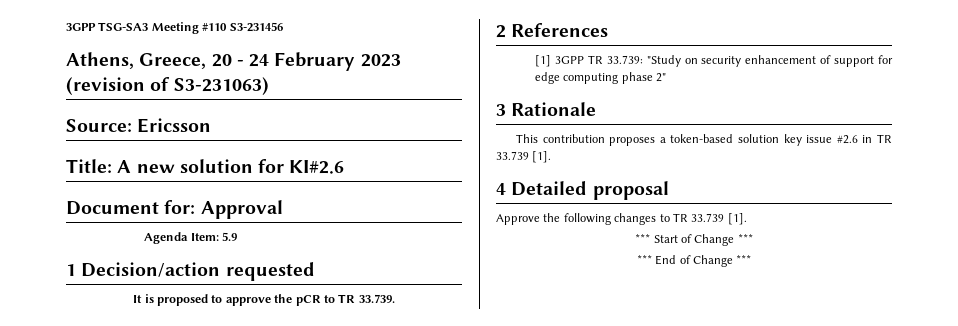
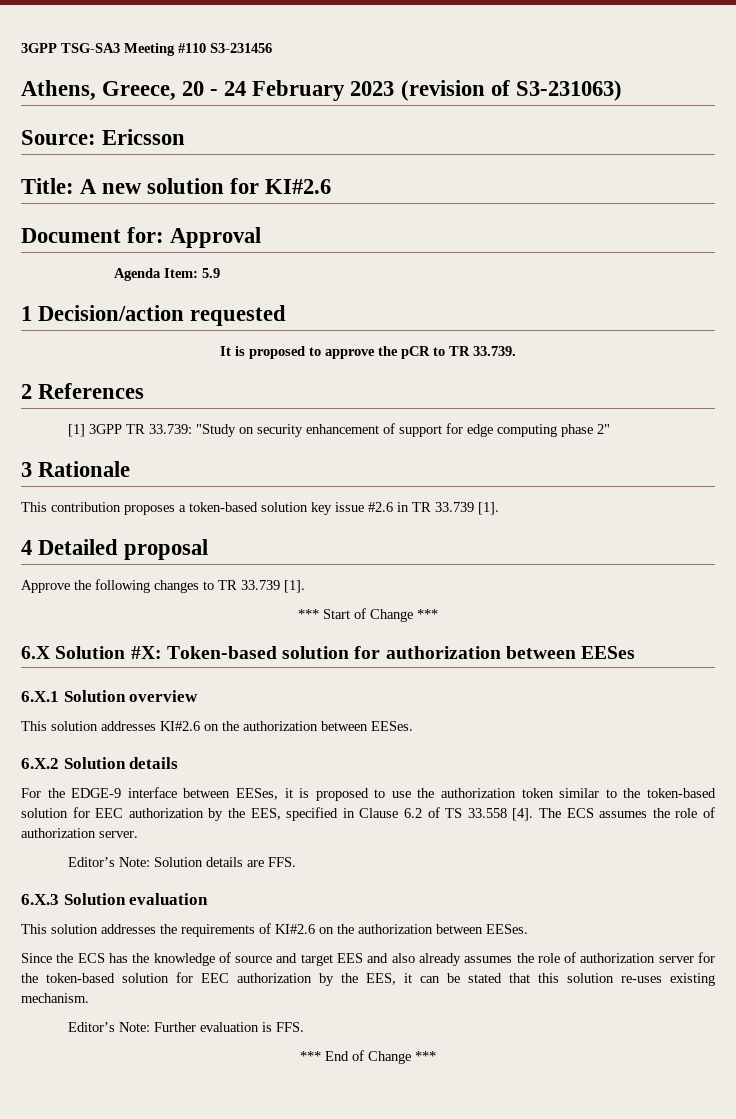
(753, 238) none -> [21,646,636,659] [21,690,199,702] [21,721,413,731] [21,757,179,769] [21,787,716,801] [21,807,716,821] [21,828,138,838] [67,857,296,867] [21,893,209,905] [21,923,528,937] [21,952,715,966] [21,972,715,986] [21,993,89,1003] [67,1022,304,1032] // 6.X Solution #X: Token-based solution for authorization between EESes // 6.X.1 Solution overview // This solution addresses KI#2.6 on the authorization between EESes. // 6.X.2 Solution details // For the EDGE-9 interface between EESes, it is proposed to use the authorization token similar to the token-based solution for EEC authorization by the EES, specified in Clause 6.2 of TS 33.558 [4]. The ECS assumes the role of authorization server. // Editor’s Note: Solution details are FFS. // 6.X.3 Solution evaluation // This solution addresses the requirements of KI#2.6 on the authorization between EESes. // Since the ECS has the knowledge of source and target EES and also already assumes the role of authorization server for the token-based solution for EEC authorization by the EES, it can be stated that this solution re-uses existing mechanism. // Editor’s Note: Further evaluation is FFS.

